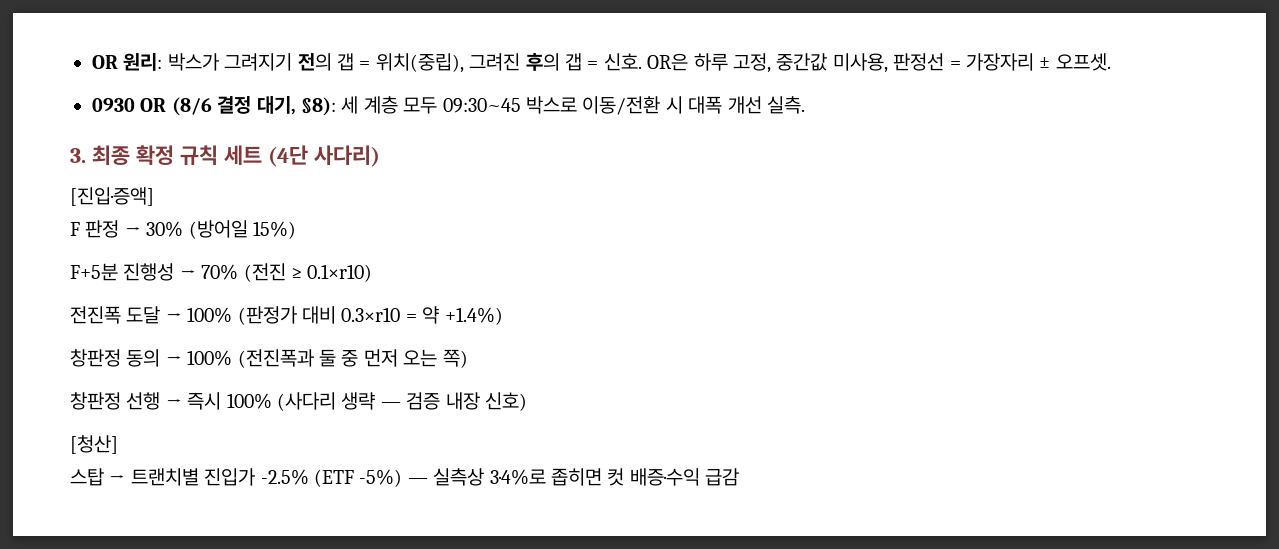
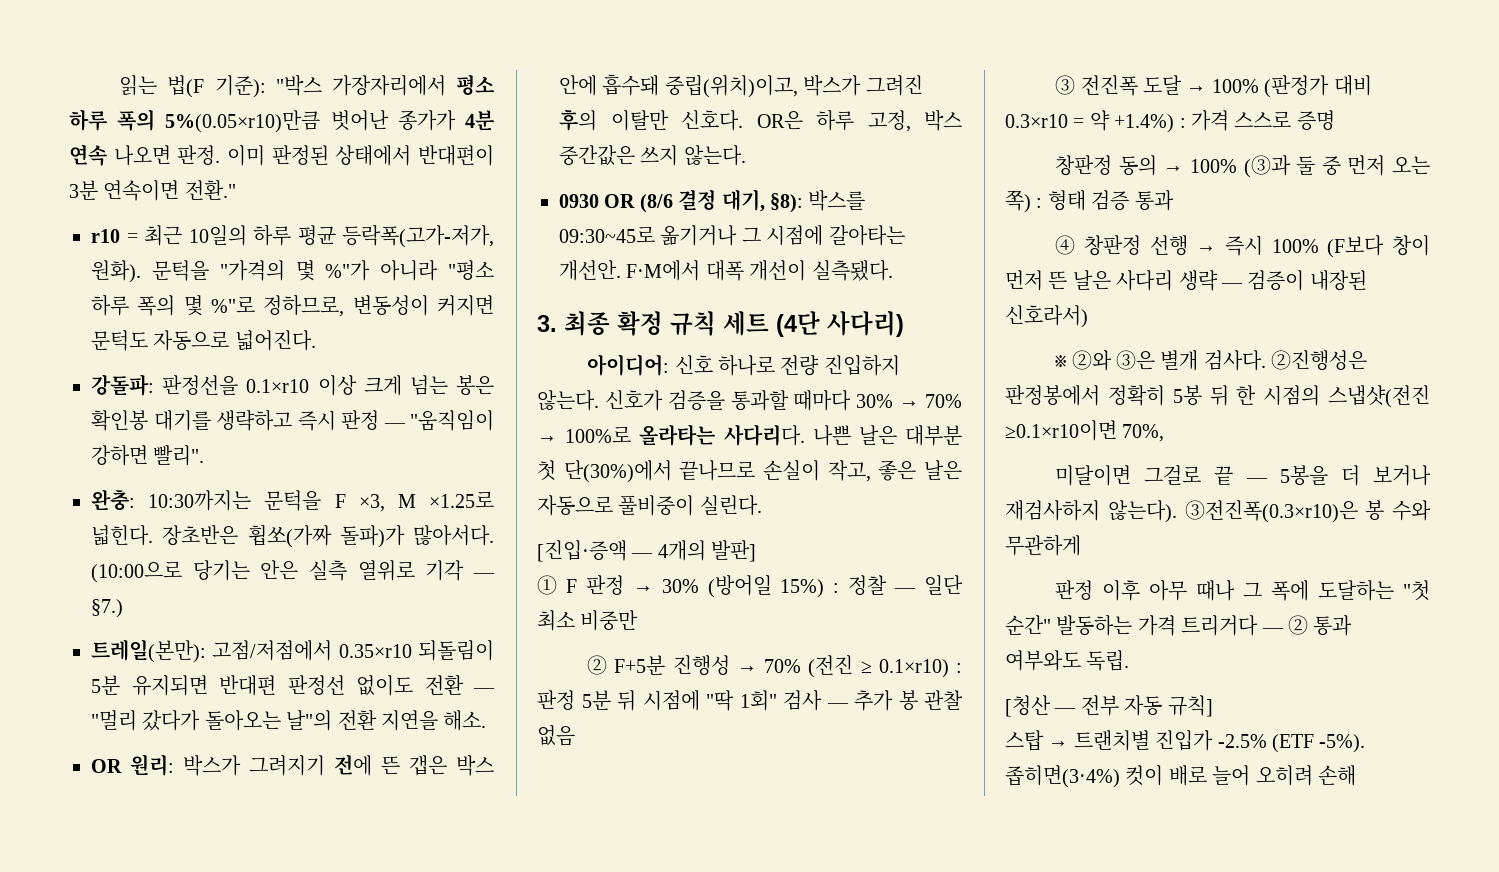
[92,53,1111,73] OR 원리: 박스가 그려지기 전의 갭 = 위치(중립), 그려진 후의 갭 = 신호. OR은 하루 고정, 중간값 미사용, 판정선 = 가장자리 ± 오프셋. -> [119,74,494,98] [69,109,494,133] [69,144,494,166] [69,180,236,201] [91,225,494,248] [91,260,494,283] [91,295,494,317] [91,330,316,351] [91,374,495,396] [91,410,494,431] [91,445,205,466] [91,489,495,512] [91,524,494,548] [91,560,496,583] [91,599,123,618] [91,639,494,663] [91,675,495,696] [91,710,487,731] [91,754,494,776] [559,74,923,98] [559,110,962,132] [559,145,746,166] 읽는 법(F 기준): "박스 가장자리에서 평소 하루 폭의 5%(0.05×r10)만큼 벗어난 종가가 4분 연속 나오면 판정. 이미 판정된 상태에서 반대편이 3분 연속이면 전환." // r10 = 최근 10일의 하루 평균 등락폭(고가-저가, 원화). 문턱을 "가격의 몇 %"가 아니라 "평소 하루 폭의 몇 %"로 정하므로, 변동성이 커지면 문턱도 자동으로 넓어진다. // 강돌파: 판정선을 0.1×r10 이상 크게 넘는 봉은 확인봉 대기를 생략하고 즉시 판정 — "움직임이 강하면 빨리". // 완충: 10:30까지는 문턱을 F ×3, M ×1.25로 넓힌다. 장초반은 휩쏘(가짜 돌파)가 많아서다. (10:00으로 당기는 안은 실측 열위로 기각 — §7.) // 트레일(본만): 고점/저점에서 0.35×r10 되돌림이 5분 유지되면 반대편 판정선 없이도 전환 — "멀리 갔다가 돌아오는 날"의 전환 지연을 해소. // OR 원리: 박스가 그려지기 전에 뜬 갭은 박스 안에 흡수돼 중립(위치)이고, 박스가 그려진 후의 이탈만 신호다. OR은 하루 고정, 박스 중간값은 쓰지 않는다.
[341,96,805,115] 세 계층 모두 09:30~45 박스로 이동/전환 시 대폭 개선 실측. -> [808,190,866,211] [559,225,905,246] [559,260,893,281] 박스를 09:30~45로 옮기거나 그 시점에 갈아타는 개선안. F·M에서 대폭 개선이 실측됐다.
[70,187,154,206] [진입·증액] // -> [587,354,900,376] [537,390,962,411] [537,424,962,446] [537,460,963,483] [537,495,762,516] [537,540,757,562] [537,575,557,595] 아이디어: 신호 하나로 전량 진입하지 않는다. 신호가 검증을 통과할 때마다 30% → 70% → 100%로 올라타는 사다리다. 나쁜 날은 대부분 첫 단(30%)에서 끝나므로 손실이 작고, 좋은 날은 자동으로 풀비중이 실린다. // [진입·증액 — 4개의 발판] // ①
(296, 230) // -> [833,575,963,595] [537,610,639,631] [587,655,608,675] : 정찰 — 일단 최소 비중만 // ②
(373, 273) // -> [956,663,963,673] [537,690,963,711] [537,725,575,746] [1055,75,1076,95] : 판정 5분 뒤 시점에 "딱 1회" 검사 — 추가 봉 관찰 없음 // ③
(503, 316) none -> [1179,110,1335,131] : 가격 스스로 증명
[237,349,314,368] (전진폭과 -> [1243,155,1291,178] (③과
(468, 358) // -> [1036,190,1174,211] [1055,235,1076,255] : 형태 검증 통과 // ④
[277,392,527,411] [70,435,118,454] (사다리 생략 — 검증 내장 신호) // [청산] -> [1327,235,1430,258] [1005,270,1367,291] [1005,305,1088,328] [1055,350,1368,371] [1005,385,1430,408] [1005,420,1165,442] [1055,465,1431,486] [1005,500,1431,523] [1005,535,1081,556] [1055,580,1430,601] [1005,615,1353,636] [1005,650,1130,671] [1005,695,1213,717] (F보다 창이 먼저 뜬 날은 사다리 생략 — 검증이 내장된 신호라서) // ※ ②와 ③은 별개 검사다. ②진행성은 판정봉에서 정확히 5봉 뒤 한 시점의 스냅샷(전진 ≥0.1×r10이면 70%, // 미달이면 그걸로 끝 — 5봉을 더 보거나 재검사하지 않는다). ③전진폭(0.3×r10)은 봉 수와 무관하게 // 판정 이후 아무 때나 그 폭에 도달하는 "첫 순간" 발동하는 가격 트리거다 — ② 통과 여부와도 독립. // [청산 — 전부 자동 규칙]
[359,468,740,487] -5%) — 실측상 3·4%로 좁히면 컷 배증·수익 급감 -> [1319,734,1366,753] [1005,765,1356,788] -5%). 좁히면(3·4%) 컷이 배로 늘어 오히려 손해

